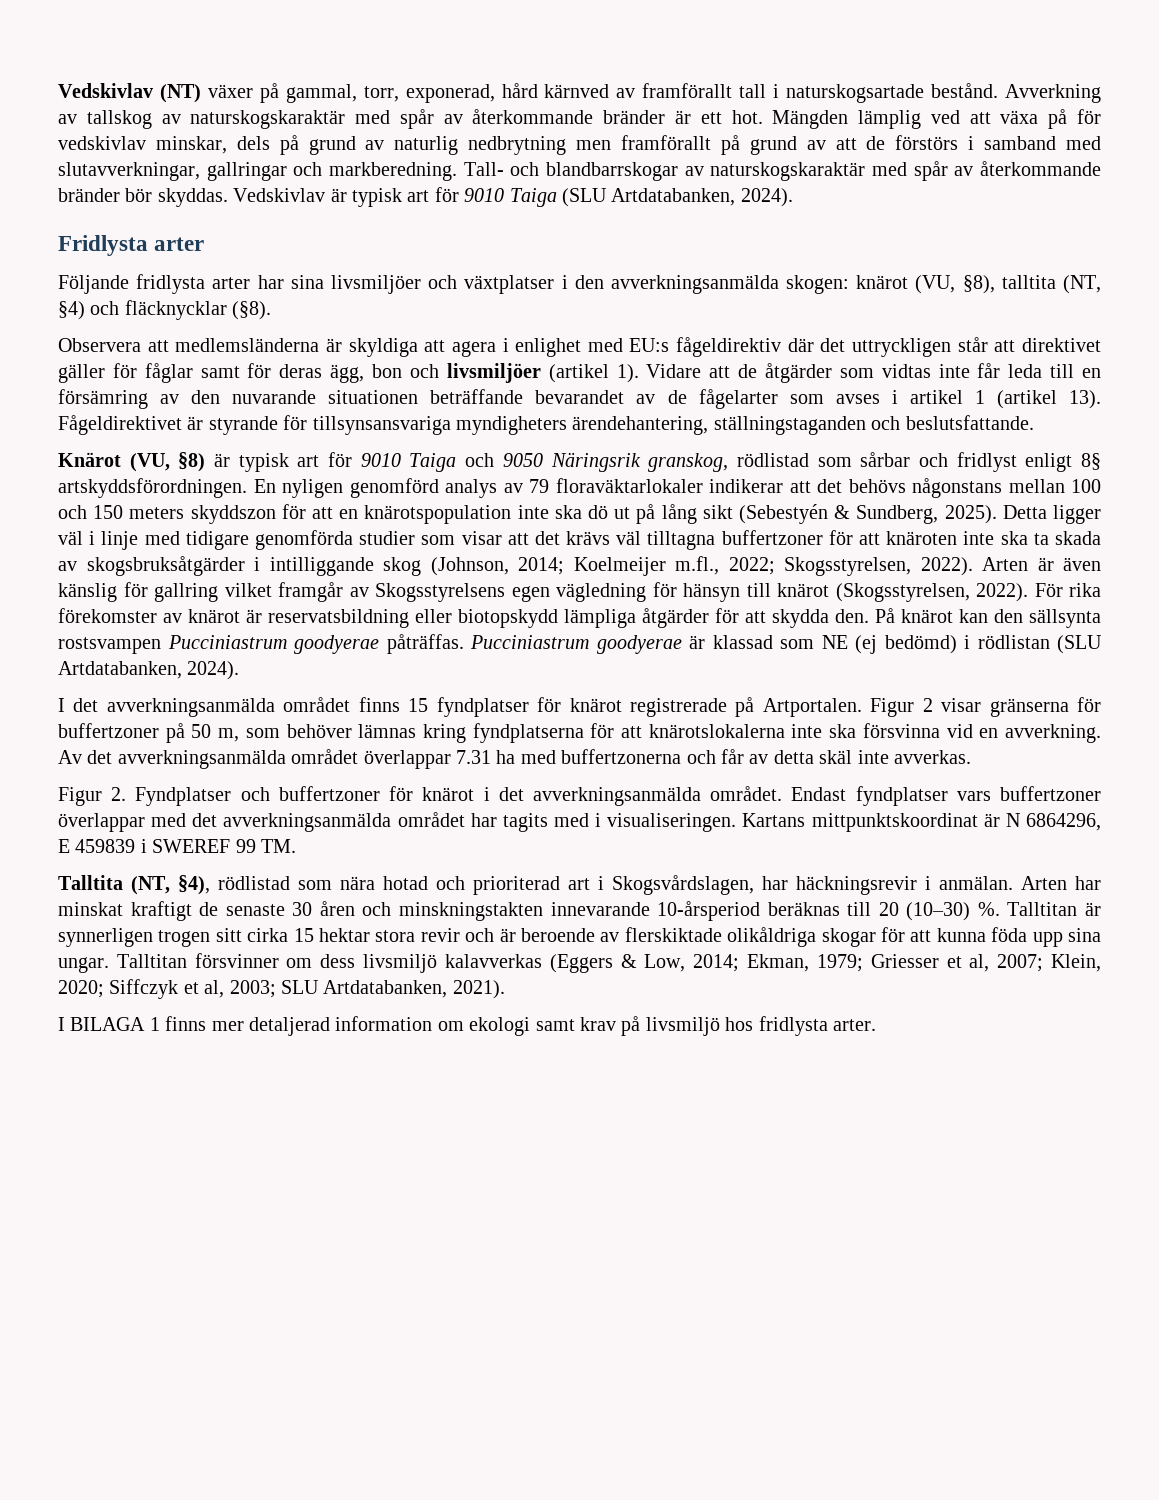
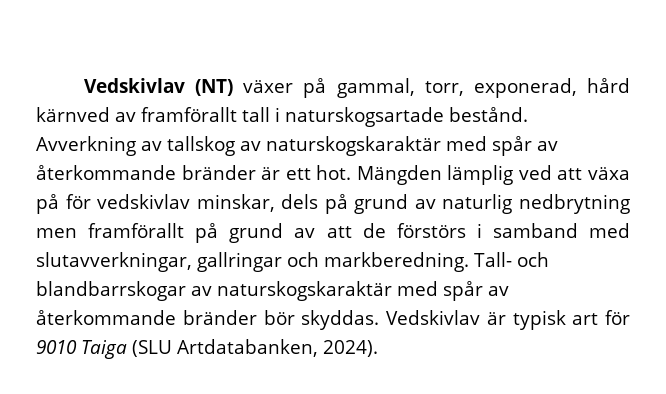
[58,235,205,256] [58,274,1101,294] [58,300,272,320] [58,337,1101,357] [58,363,1102,383] [58,389,1101,409] [58,415,1034,435] [58,452,1102,472] [58,478,1101,498] [58,504,1102,524] [58,530,1101,550] [58,556,1101,576] [58,582,1101,602] [58,608,1101,628] [58,634,1102,654] [58,661,240,680] [58,697,1101,717] [58,723,1102,743] [58,749,971,769] [58,786,1101,806] [58,812,1101,832] [58,839,296,853] [58,875,1101,895] [58,901,1101,921] [58,927,1101,947] [58,953,1102,973] [58,979,505,999] [58,1016,876,1036] // Fridlysta arter // Följande fridlysta arter har sina livsmiljöer och växtplatser i den avverkningsanmälda skogen: knärot (VU, §8), talltita (NT, §4) och fläcknycklar (§8). // Observera att medlemsländerna är skyldiga att agera i enlighet med EU:s fågeldirektiv där det uttryckligen står att direktivet gäller för fåglar samt för deras ägg, bon och livsmiljöer (artikel 1). Vidare att de åtgärder som vidtas inte får leda till en försämring av den nuvarande situationen beträffande bevarandet av de fågelarter som avses i artikel 1 (artikel 13). Fågeldirektivet är styrande för tillsynsansvariga myndigheters ärendehantering, ställningstaganden och beslutsfattande. // Knärot (VU, §8) är typisk art för 9010 Taiga och 9050 Näringsrik granskog, rödlistad som sårbar och fridlyst enligt 8§ artskyddsförordningen. En nyligen genomförd analys av 79 floraväktarlokaler indikerar att det behövs någonstans mellan 100 och 150 meters skyddszon för att en knärotspopulation inte ska dö ut på lång sikt (Sebestyén & Sundberg, 2025). Detta ligger väl i linje med tidigare genomförda studier som visar att det krävs väl tilltagna buffertzoner för att knäroten inte ska ta skada av skogsbruksåtgärder i intilliggande skog (Johnson, 2014; Koelmeijer m.fl., 2022; Skogsstyrelsen, 2022). Arten är även känslig för gallring vilket framgår av Skogsstyrelsens egen vägledning för hänsyn till knärot (Skogsstyrelsen, 2022). För rika förekomster av knärot är reservatsbildning eller biotopskydd lämpliga åtgärder för att skydda den. På knärot kan den sällsynta rostsvampen Pucciniastrum goodyerae påträffas. Pucciniastrum goodyerae är klassad som NE (ej bedömd) i rödlistan (SLU Artdatabanken, 2024). // I det avverkningsanmälda området finns 15 fyndplatser för knärot registrerade på Artportalen. Figur 2 visar gränserna för buffertzoner på 50 m, som behöver lämnas kring fyndplatserna för att knärotslokalerna inte ska försvinna vid en avverkning. Av det avverkningsanmälda området överlappar 7.31 ha med buffertzonerna och får av detta skäl inte avverkas. // Figur 2. Fyndplatser och buffertzoner för knärot i det avverkningsanmälda området. Endast fyndplatser vars buffertzoner överlappar med det avverkningsanmälda området har tagits med i visualiseringen. Kartans mittpunktskoordinat är N 6864296, E 459839 i SWEREF 99 TM. // Talltita (NT, §4), rödlistad som nära hotad och prioriterad art i Skogsvårdslagen, har häckningsrevir i anmälan. Arten har minskat kraftigt de senaste 30 åren och minskningstakten innevarande 10-årsperiod beräknas till 20 (10–30) %. Talltitan är synnerligen trogen sitt cirka 15 hektar stora revir och är beroende av flerskiktade olikåldriga skogar för att kunna föda upp sina ungar. Talltitan försvinner om dess livsmiljö kalavverkas (Eggers & Low, 2014; Ekman, 1979; Griesser et al, 2007; Klein, 2020; Siffczyk et al, 2003; SLU Artdatabanken, 2021). // I BILAGA 1 finns mer detaljerad information om ekologi samt krav på livsmiljö hos fridlysta arter. -> (378, 348) none

